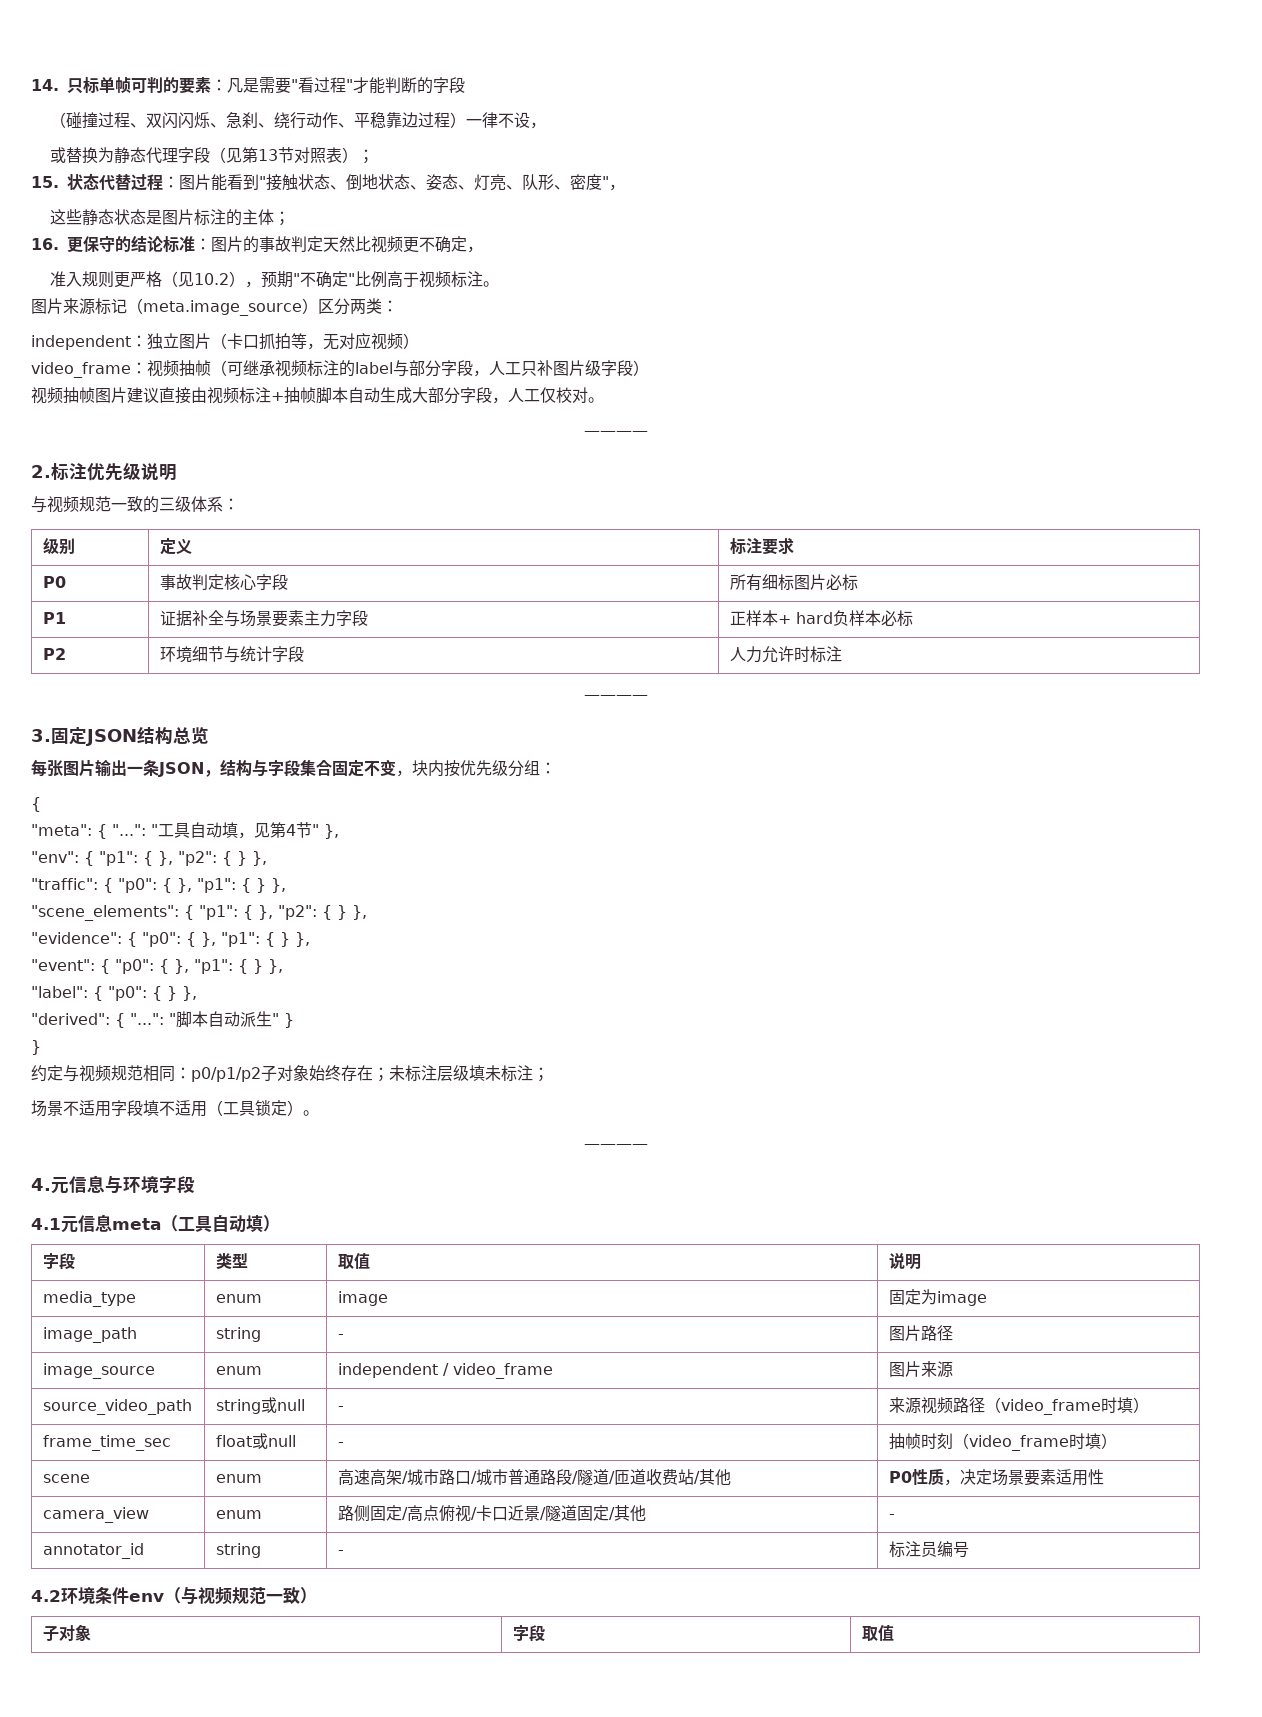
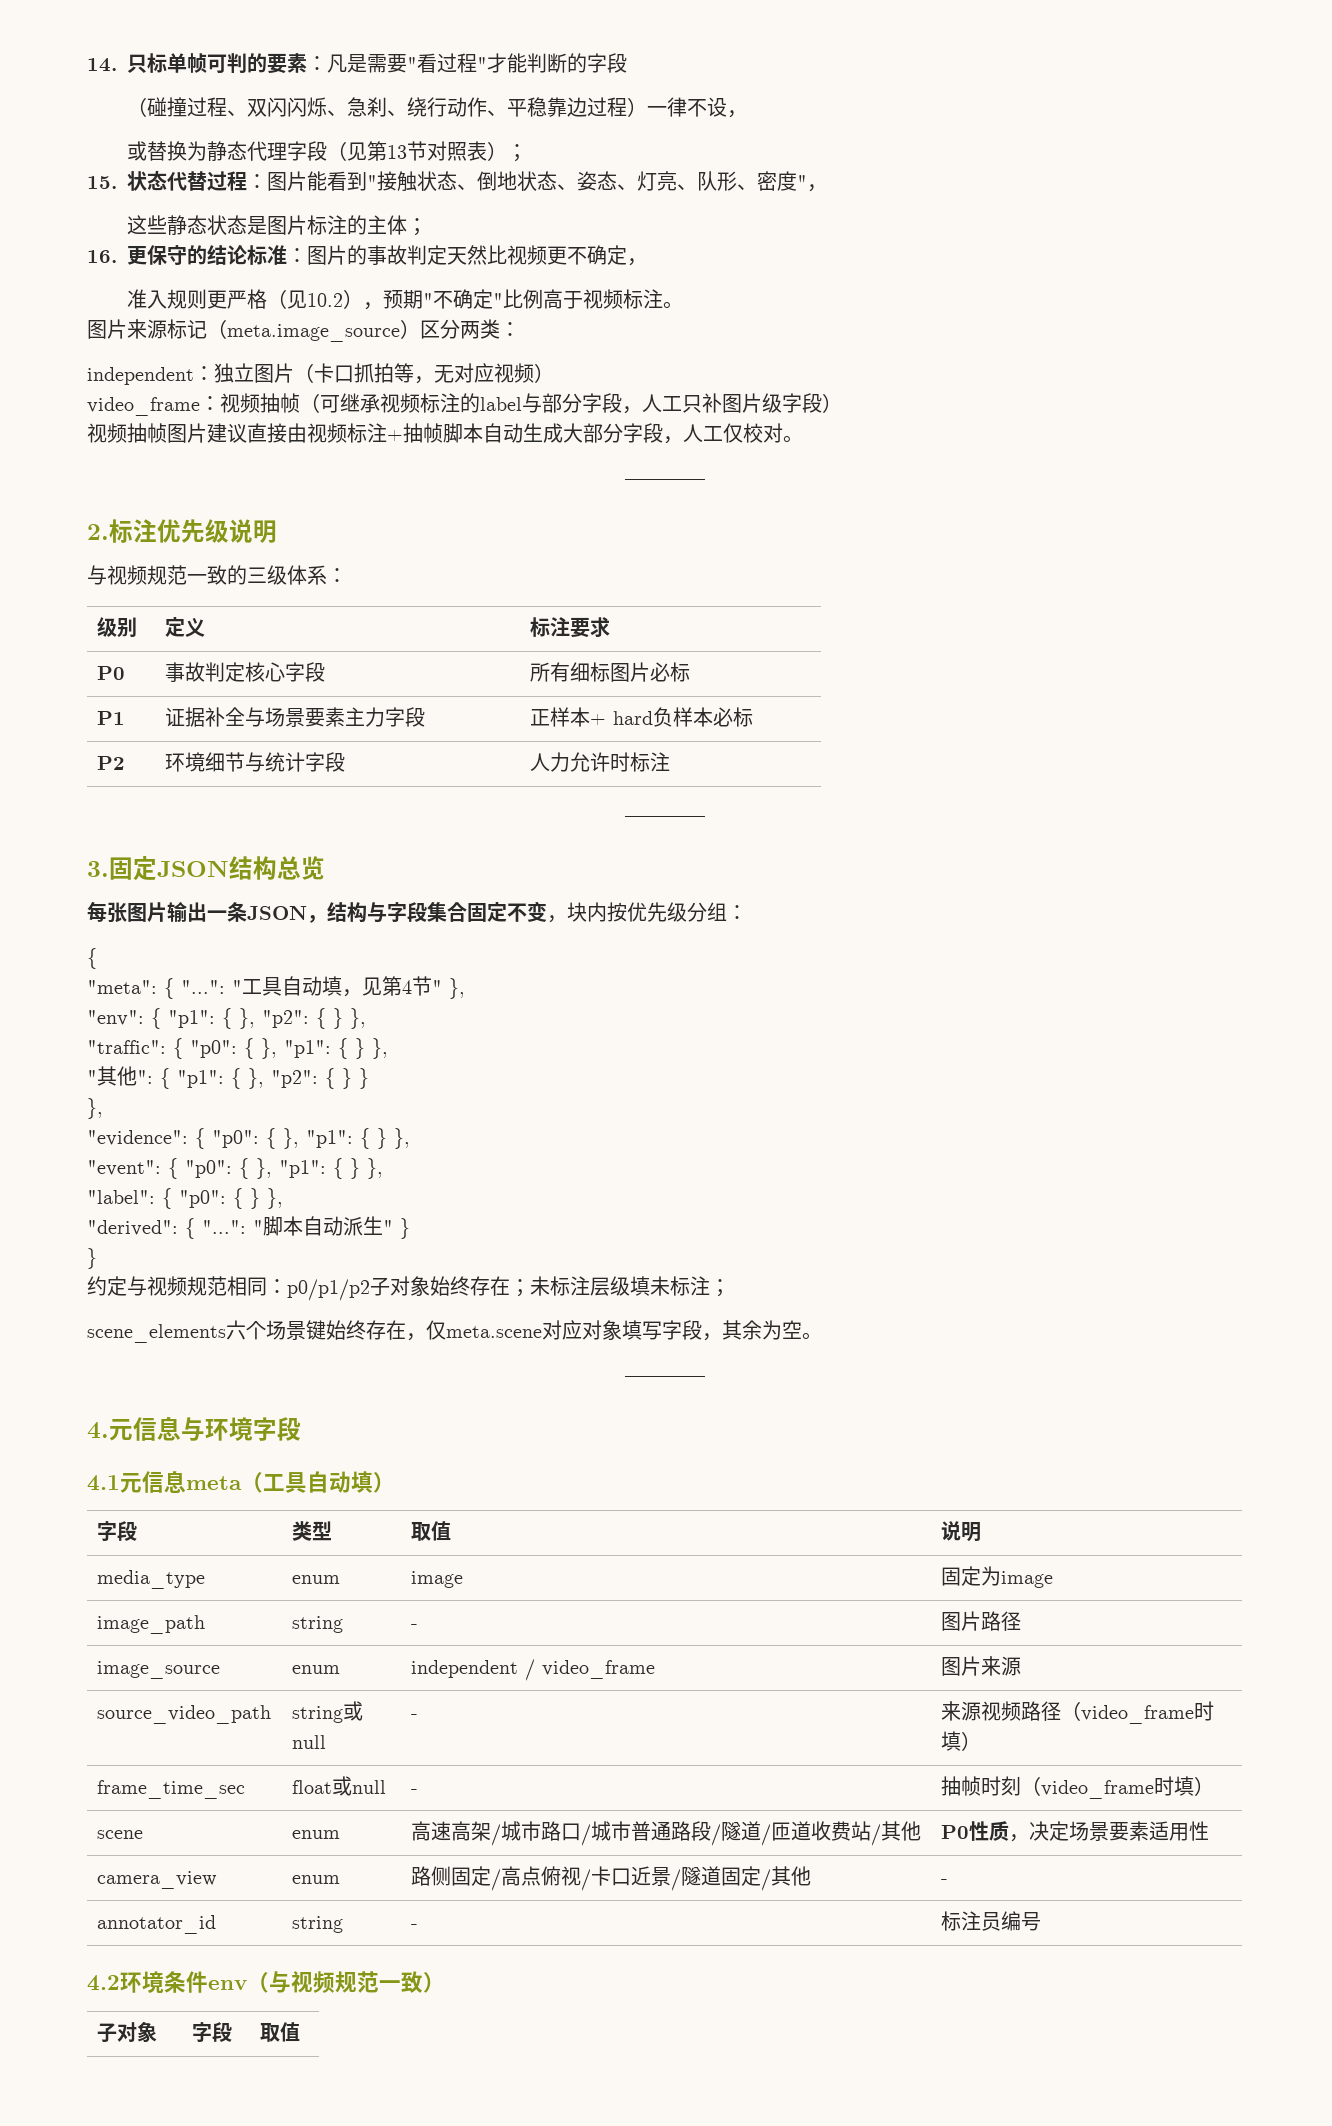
[31,905,347,921] "scene_elements": { "p1": { }, "p2": { } -> [87,1066,369,1089] "其他": { "p1": { }, "p2": { } } //
[31,1100,303,1117] 场景不适用字段填不适用（工具锁定） -> [87,1320,802,1343] scene_elements六个场景键始终存在，仅meta.scene对应对象填写字段，其余为空

